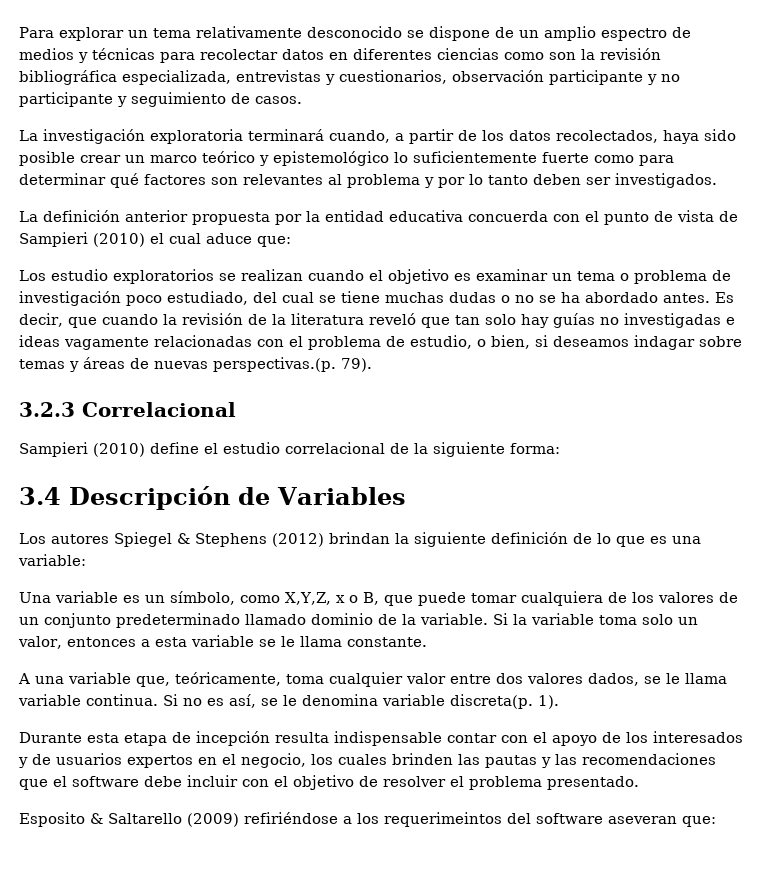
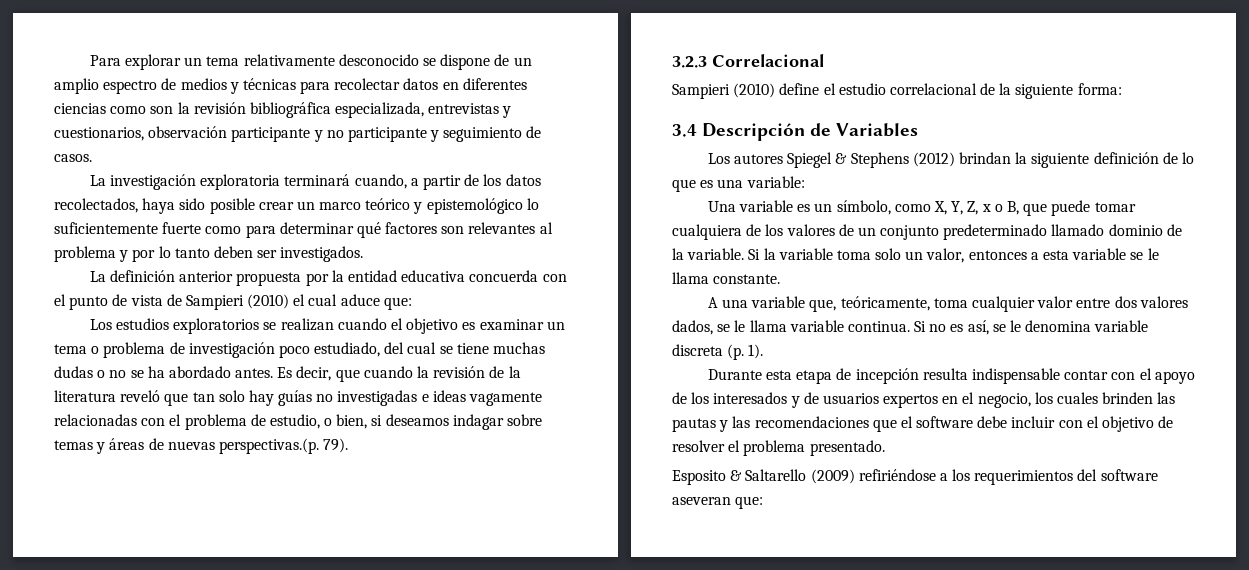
[51,269,108,281] estudio -> [116,318,170,330] estudios
[285,592,331,605] X,Y,Z, -> [934,201,979,215] X, Y, Z,
[450,694,533,709] discreta(p. -> [672,344,745,360] discreta (p.
[384,812,502,827] requerimeintos -> [974,470,1074,485] requerimientos

